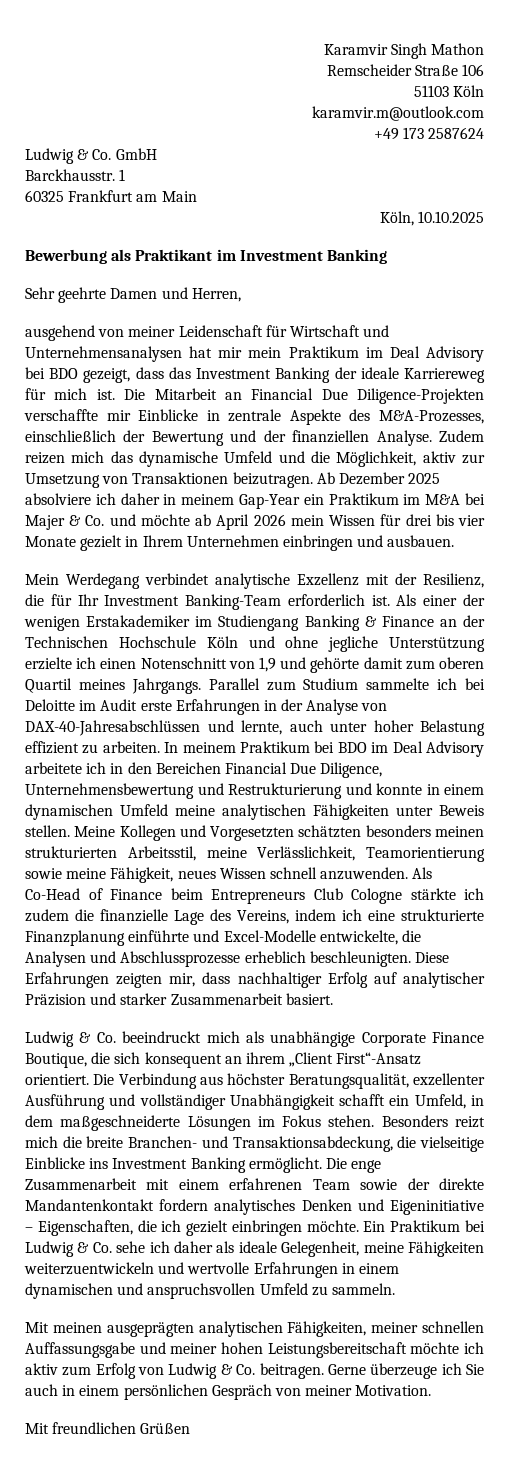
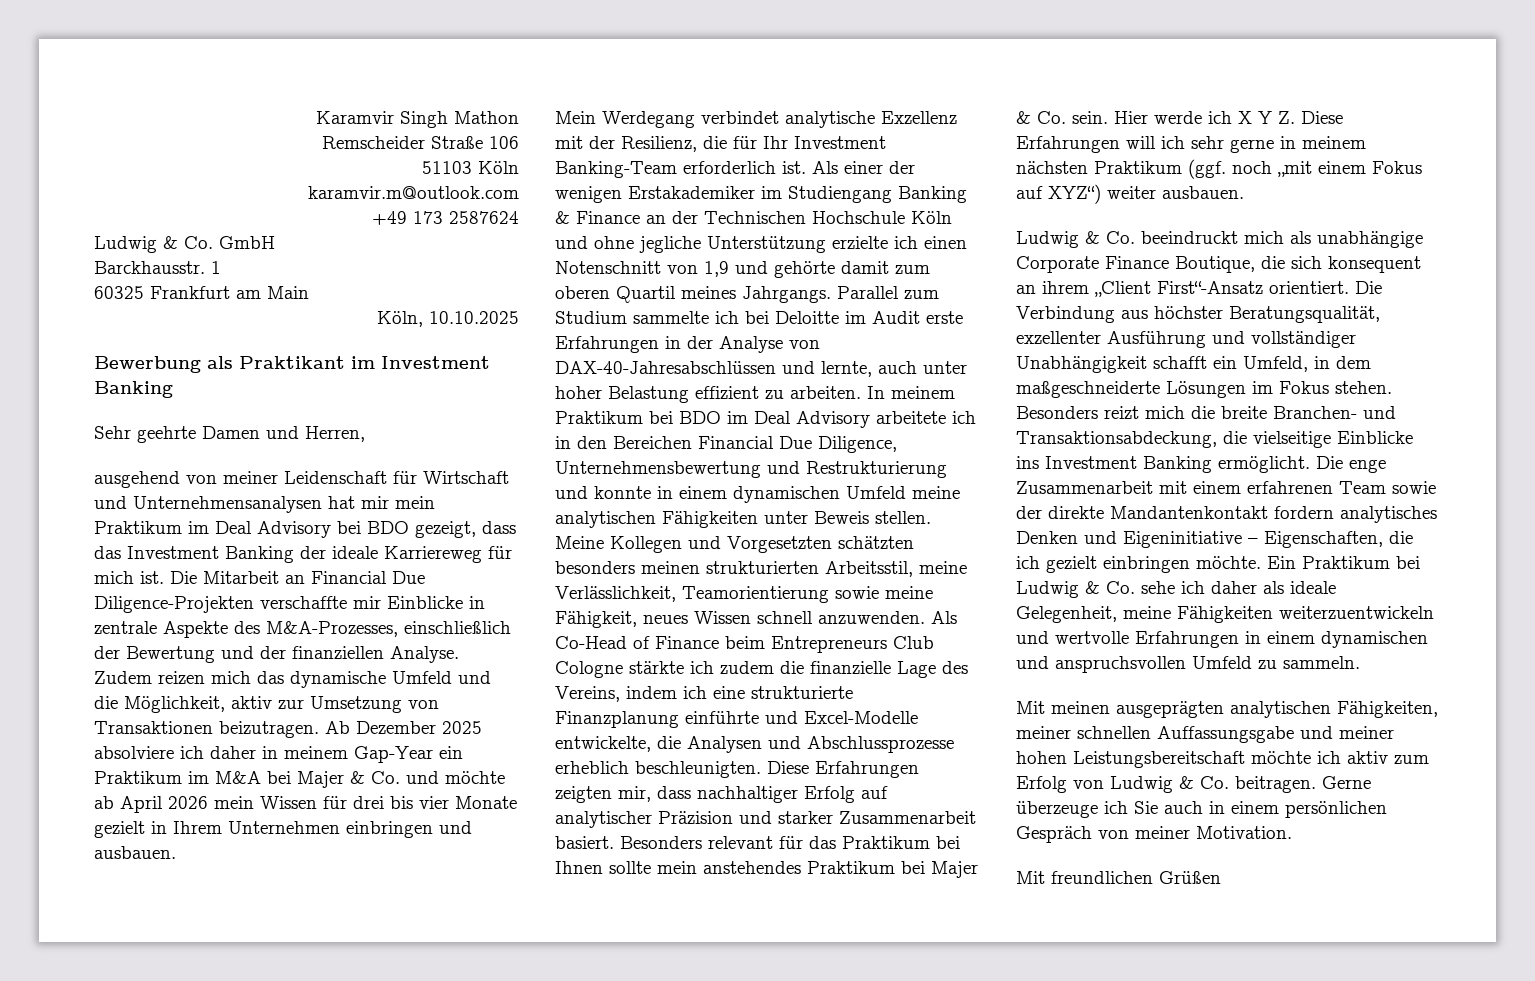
(333, 999) none -> [620,836,960,849] [555,861,978,878] [1016,111,1343,124] [1016,136,1366,153] [1016,159,1422,179] [1016,184,1244,204] Besonders relevant für das Praktikum bei Ihnen sollte mein anstehendes Praktikum bei Majer & Co. sein. Hier werde ich X Y Z. Diese Erfahrungen will ich sehr gerne in meinem nächsten Praktikum (ggf. noch „mit einem Fokus auf XYZ“) weiter ausbauen.

